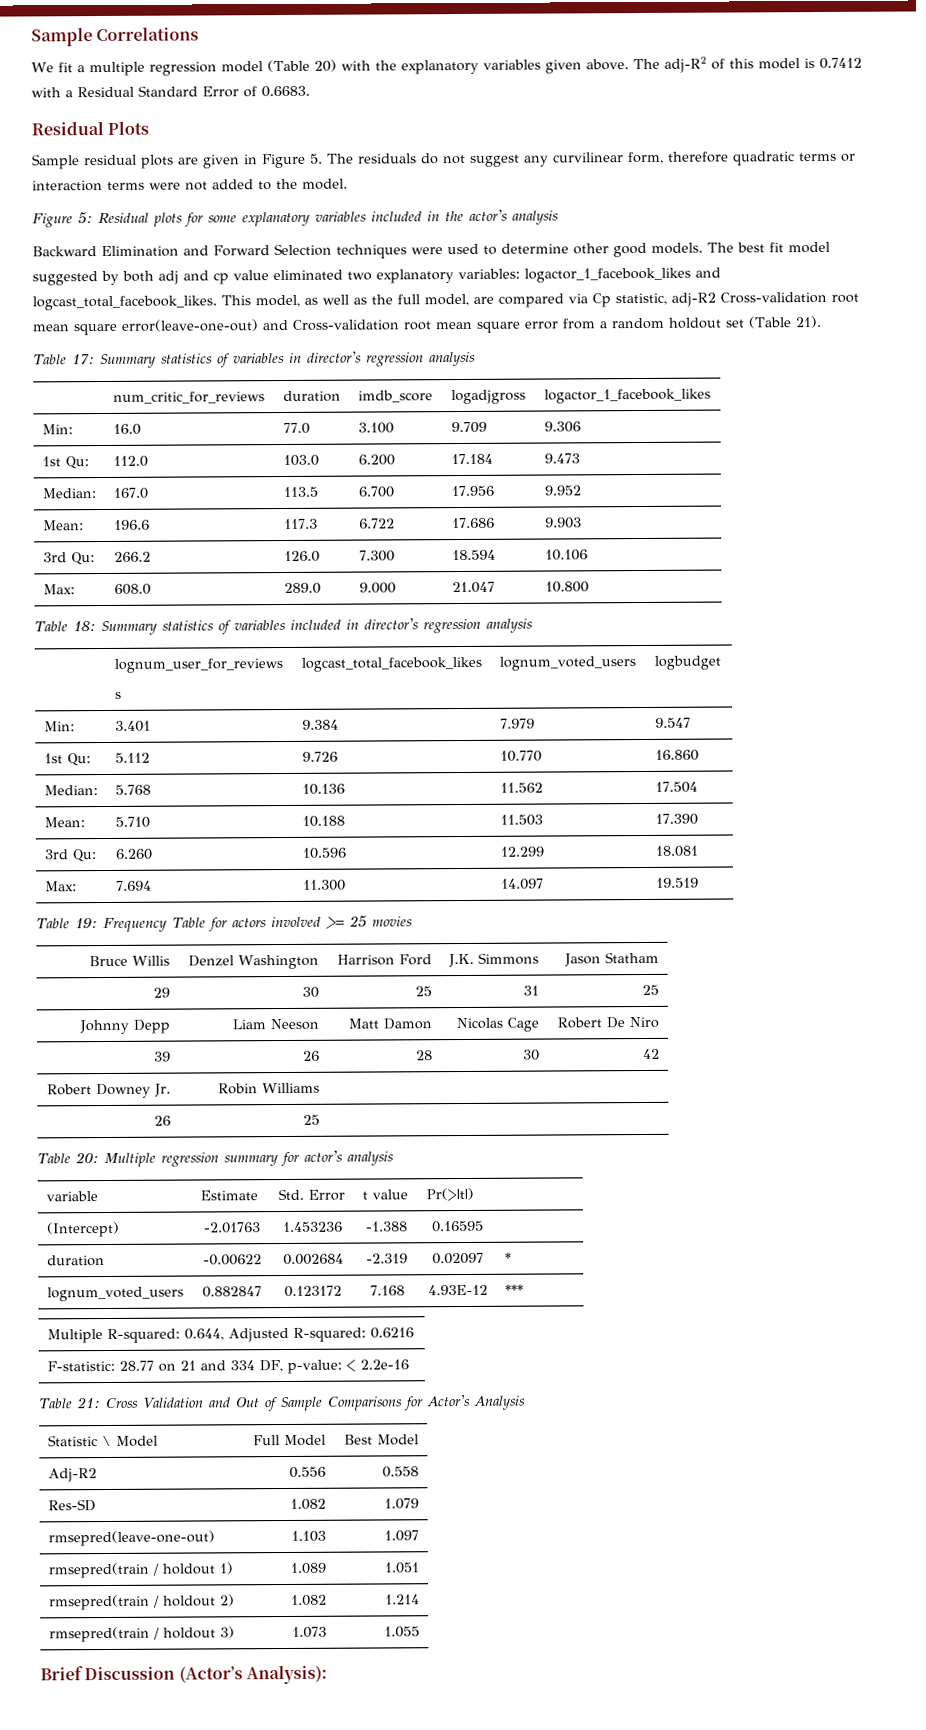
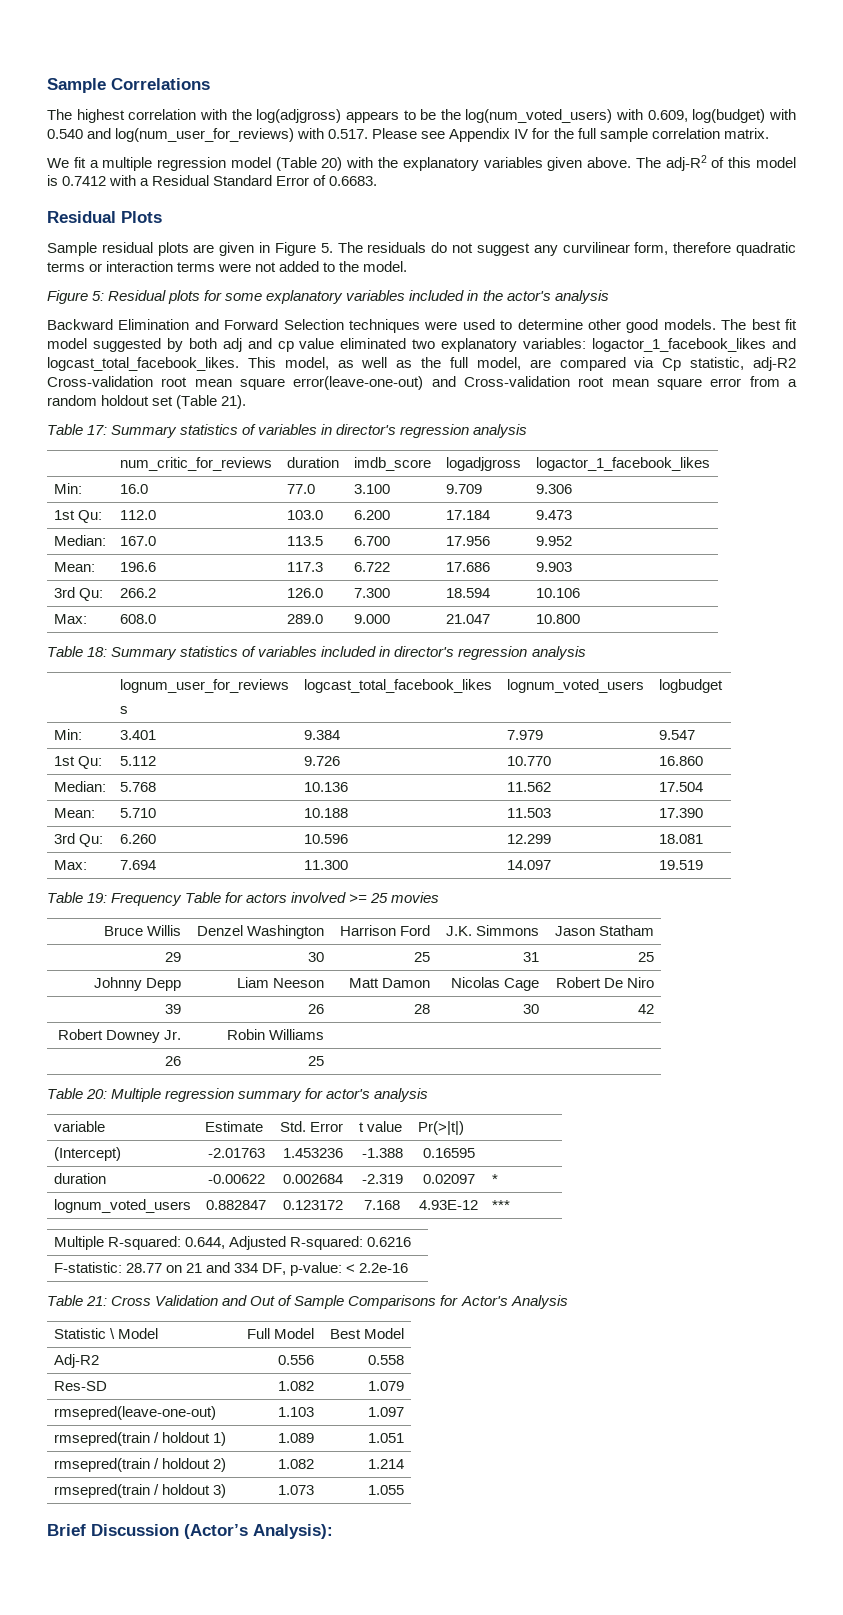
(200, 34) none -> [47,109,796,123] [47,128,769,142] // The highest correlation with the log(adjgross) appears to be the log(num_voted_users) with 0.609, log(budget) with 0.540 and log(num_user_for_reviews) with 0.517. Please see Appendix IV for the full sample correlation matrix.

